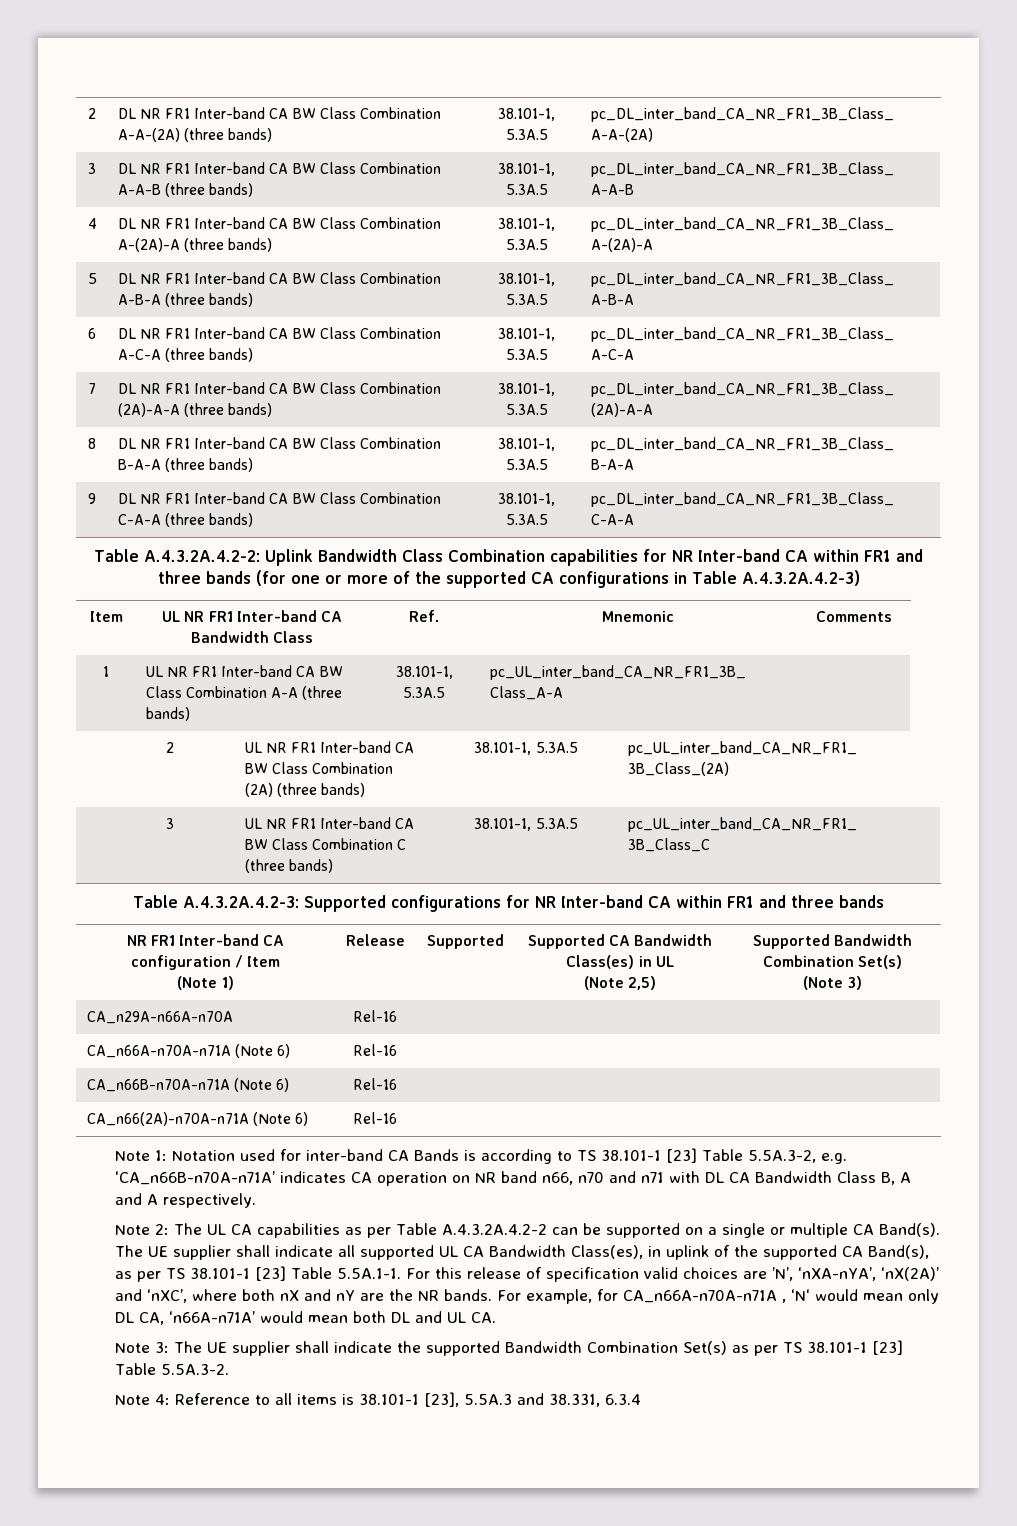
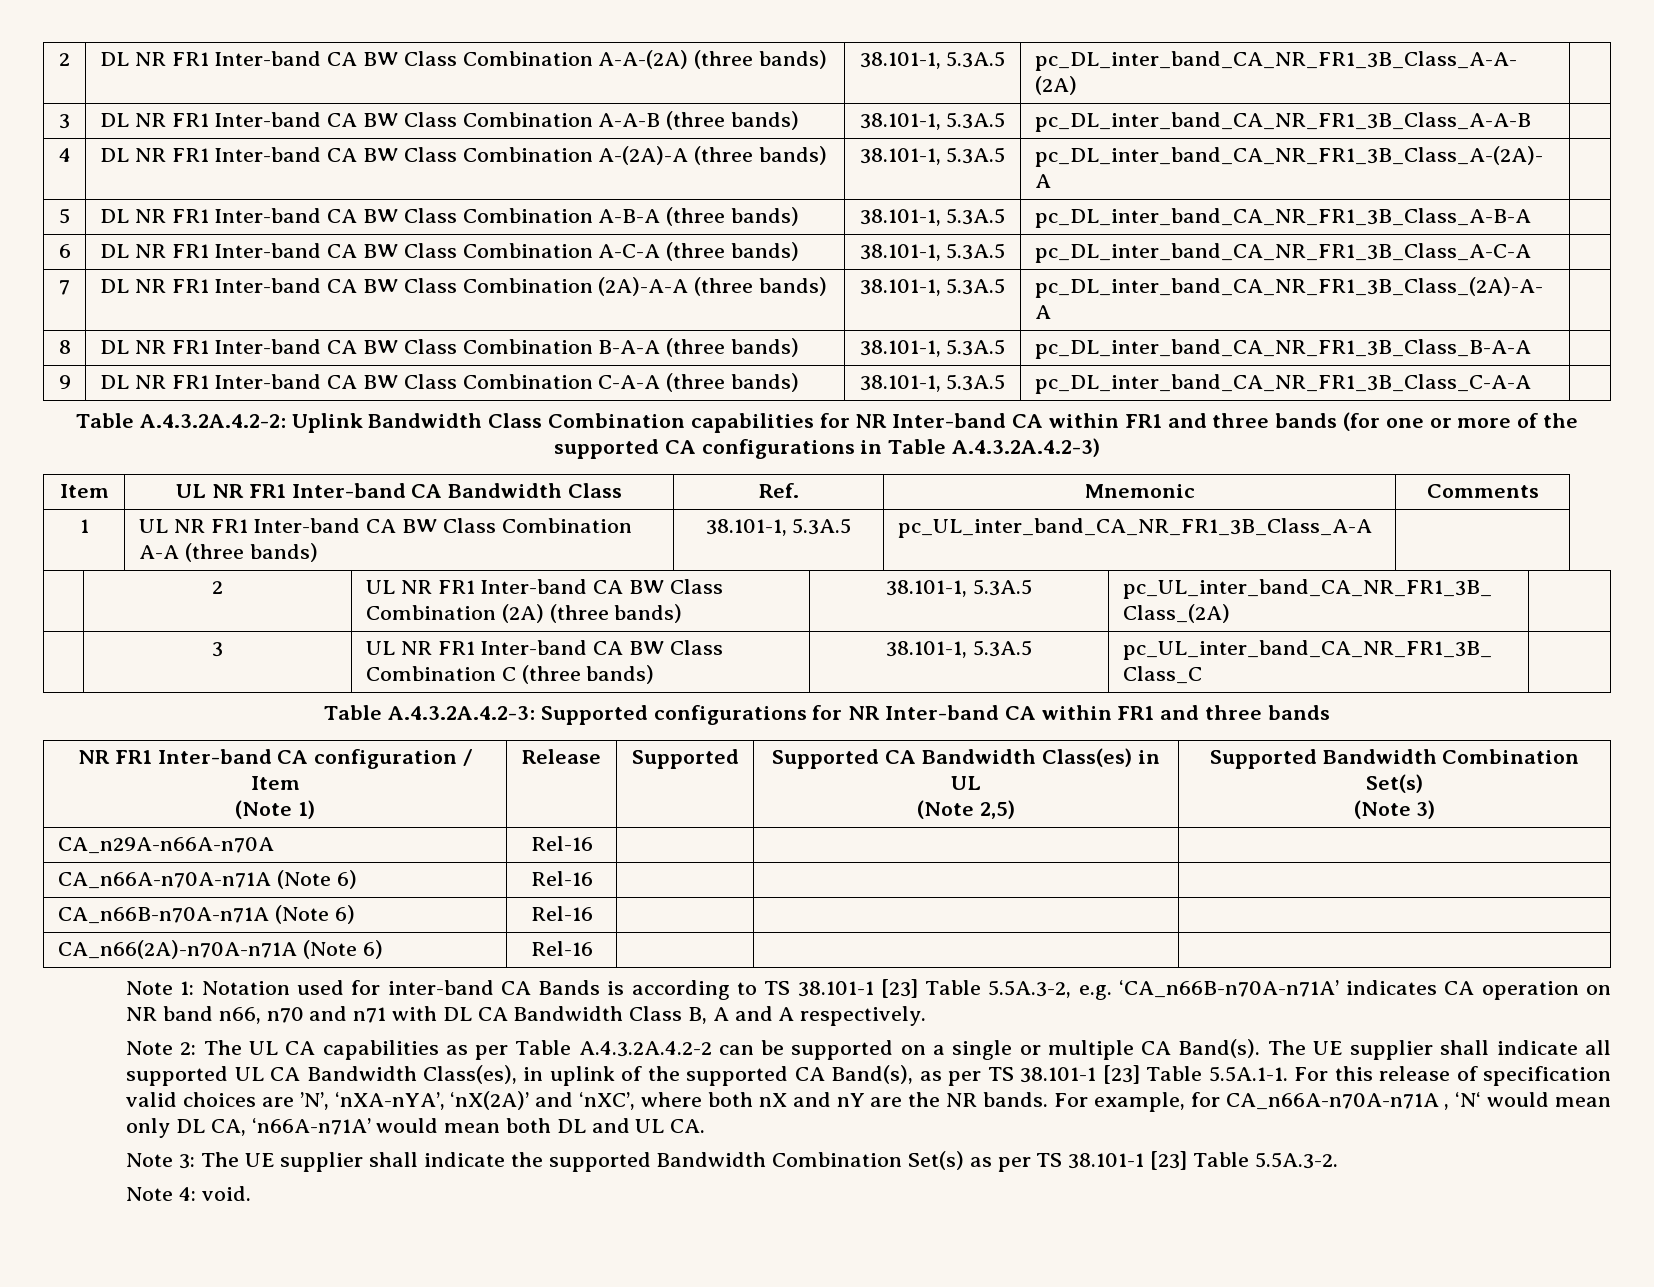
[174,1392,641,1407] Reference to all items is 38.101-1 [23], 5.5A.3 and 38.331, 6.3.4 -> [201,1186,251,1201] void.

